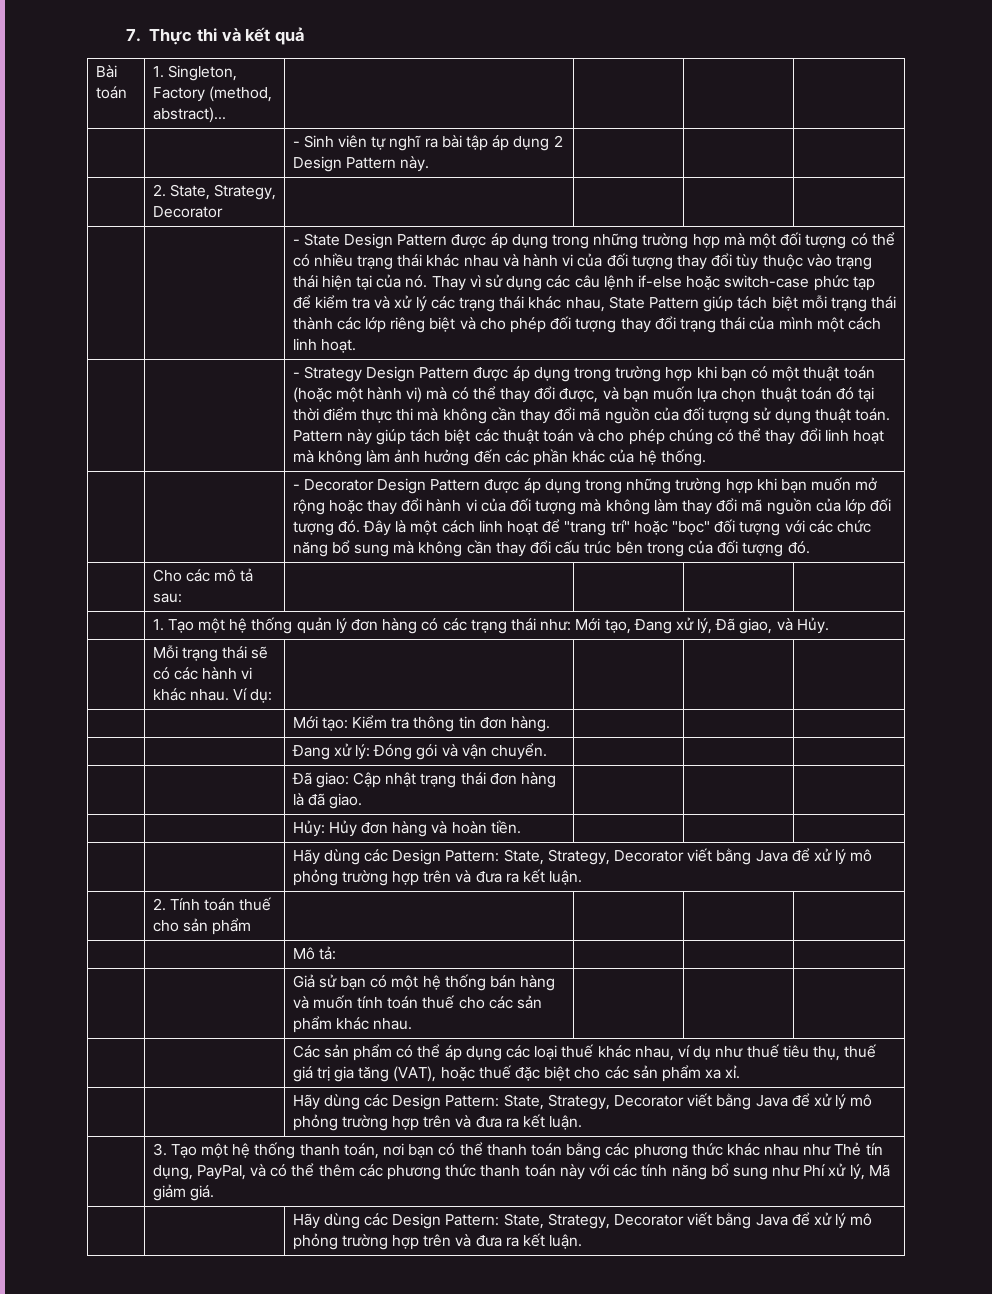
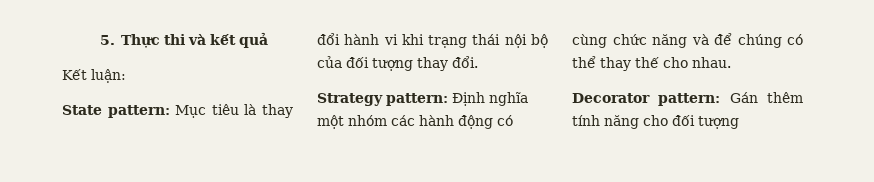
[125,28,141,42] 7. -> [99,35,115,45] 5.
[95,65,117,78] [95,86,127,99] [152,65,237,81] [152,86,272,102] [152,107,226,123] [292,135,563,151] [292,156,430,172] [152,184,277,200] [152,206,223,218] [292,232,895,249] [292,253,872,270] [292,274,875,291] [292,295,897,312] [292,316,881,333] [292,338,356,353] [292,366,875,382] [292,386,875,403] [292,407,890,424] [292,428,884,445] [292,449,706,466] [292,477,878,494] [292,498,892,515] [292,519,871,536] [292,540,810,557] [152,568,254,582] [152,593,182,603] [152,617,829,634] [152,645,269,662] [152,667,253,680] [152,688,273,703] [292,715,551,732] [291,743,548,760] [291,772,557,788] [292,793,363,809] [292,820,521,837] [292,848,873,865] [292,869,583,886] [152,897,273,911] [152,918,252,935] [292,946,336,960] [292,974,556,991] [292,995,543,1009] [292,1016,413,1033] [292,1044,878,1061] [292,1065,741,1082] [292,1093,873,1110] [292,1114,583,1131] [152,1142,883,1159] [152,1163,890,1180] [152,1184,214,1201] [292,1212,873,1229] [292,1233,583,1250] // Bài toán | 1. Singleton, Factory (method, abstract)... | | | | // | | - Sinh viên tự nghĩ ra bài tập áp dụng 2 Design Pattern này. | | | // | 2. State, Strategy, Decorator | | | | // | | - State Design Pattern được áp dụng trong những trường hợp mà một đối tượng có thể có nhiều trạng thái khác nhau và hành vi của đối tượng thay đổi tùy thuộc vào trạng thái hiện tại của nó. Thay vì sử dụng các câu lệnh if-else hoặc switch-case phức tạp để kiểm tra và xử lý các trạng thái khác nhau, State Pattern giúp tách biệt mỗi trạng thái thành các lớp riêng biệt và cho phép đối tượng thay đổi trạng thái của mình một cách linh hoạt. // | | - Strategy Design Pattern được áp dụng trong trường hợp khi bạn có một thuật toán (hoặc một hành vi) mà có thể thay đổi được, và bạn muốn lựa chọn thuật toán đó tại thời điểm thực thi mà không cần thay đổi mã nguồn của đối tượng sử dụng thuật toán. Pattern này giúp tách biệt các thuật toán và cho phép chúng có thể thay đổi linh hoạt mà không làm ảnh hưởng đến các phần khác của hệ thống. // | | - Decorator Design Pattern được áp dụng trong những trường hợp khi bạn muốn mở rộng hoặc thay đổi hành vi của đối tượng mà không làm thay đổi mã nguồn của lớp đối tượng đó. Đây là một cách linh hoạt để "trang trí" hoặc "bọc" đối tượng với các chức năng bổ sung mà không cần thay đổi cấu trúc bên trong của đối tượng đó. // | Cho các mô tả sau: | | | | // | 1. Tạo một hệ thống quản lý đơn hàng có các trạng thái như: Mới tạo, Đang xử lý, Đã giao, và Hủy. // | Mỗi trạng thái sẽ có các hành vi khác nhau. Ví dụ: | | | | // | | Mới tạo: Kiểm tra thông tin đơn hàng. | | | // | | Đang xử lý: Đóng gói và vận chuyển. | | | // | | Đã giao: Cập nhật trạng thái đơn hàng là đã giao. | | | // | | Hủy: Hủy đơn hàng và hoàn tiền. | | | // | | Hãy dùng các Design Pattern: State, Strategy, Decorator viết bằng Java để xử lý mô phỏng trường hợp trên và đưa ra kết luận. // | 2. Tính toán thuế cho sản phẩm | | | | // | | Mô tả: | | | // | | Giả sử bạn có một hệ thống bán hàng và muốn tính toán thuế cho các sản phẩm khác nhau. | | | // | | Các sản phẩm có thể áp dụng các loại thuế khác nhau, ví dụ như thuế tiêu thụ, thuế giá trị gia tăng (VAT), hoặc thuế đặc biệt cho các sản phẩm xa xỉ. // | | Hãy dùng các Design Pattern: State, Strategy, Decorator viết bằng Java để xử lý mô phỏng trường hợp trên và đưa ra kết luận. // | 3. Tạo một hệ thống thanh toán, nơi bạn có thể thanh toán bằng các phương thức khác nhau như Thẻ tín dụng, PayPal, và có thể thêm các phương thức thanh toán này với các tính năng bổ sung như Phí xử lý, Mã giảm giá. // | | Hãy dùng các Design Pattern: State, Strategy, Decorator viết bằng Java để xử lý mô phỏng trường hợp trên và đưa ra kết luận. -> [62,69,126,83] [62,104,293,118] [317,33,548,48] [317,56,478,71] [317,92,528,106] [317,115,513,129] [572,33,803,48] [572,56,731,71] [572,92,803,106] [572,115,739,129] // Kết luận: // State pattern: Mục tiêu là thay đổi hành vi khi trạng thái nội bộ của đối tượng thay đổi. // Strategy pattern: Định nghĩa một nhóm các hành động có cùng chức năng và để chúng có thể thay thế cho nhau. // Decorator pattern: Gán thêm tính năng cho đối tượng

